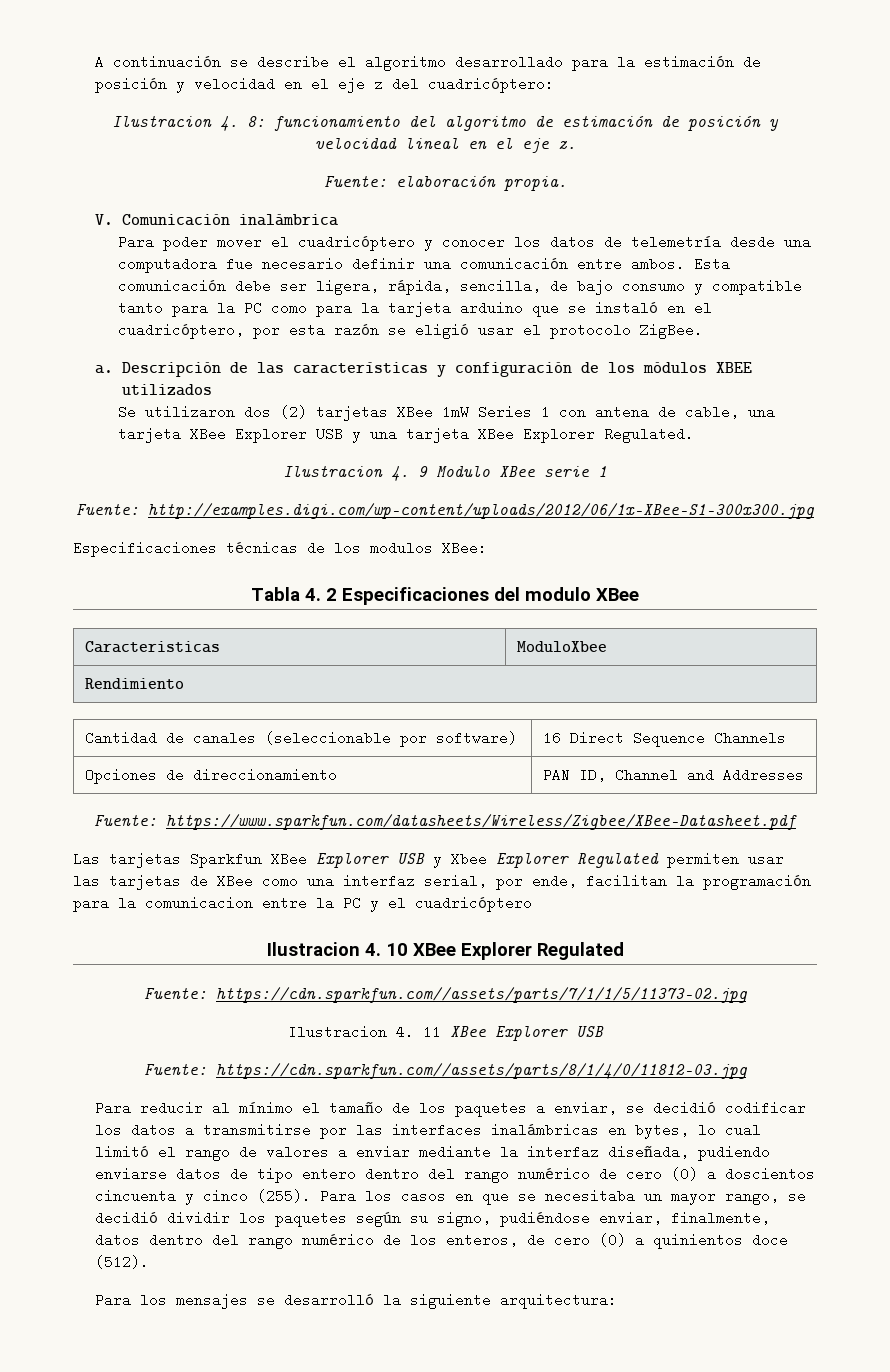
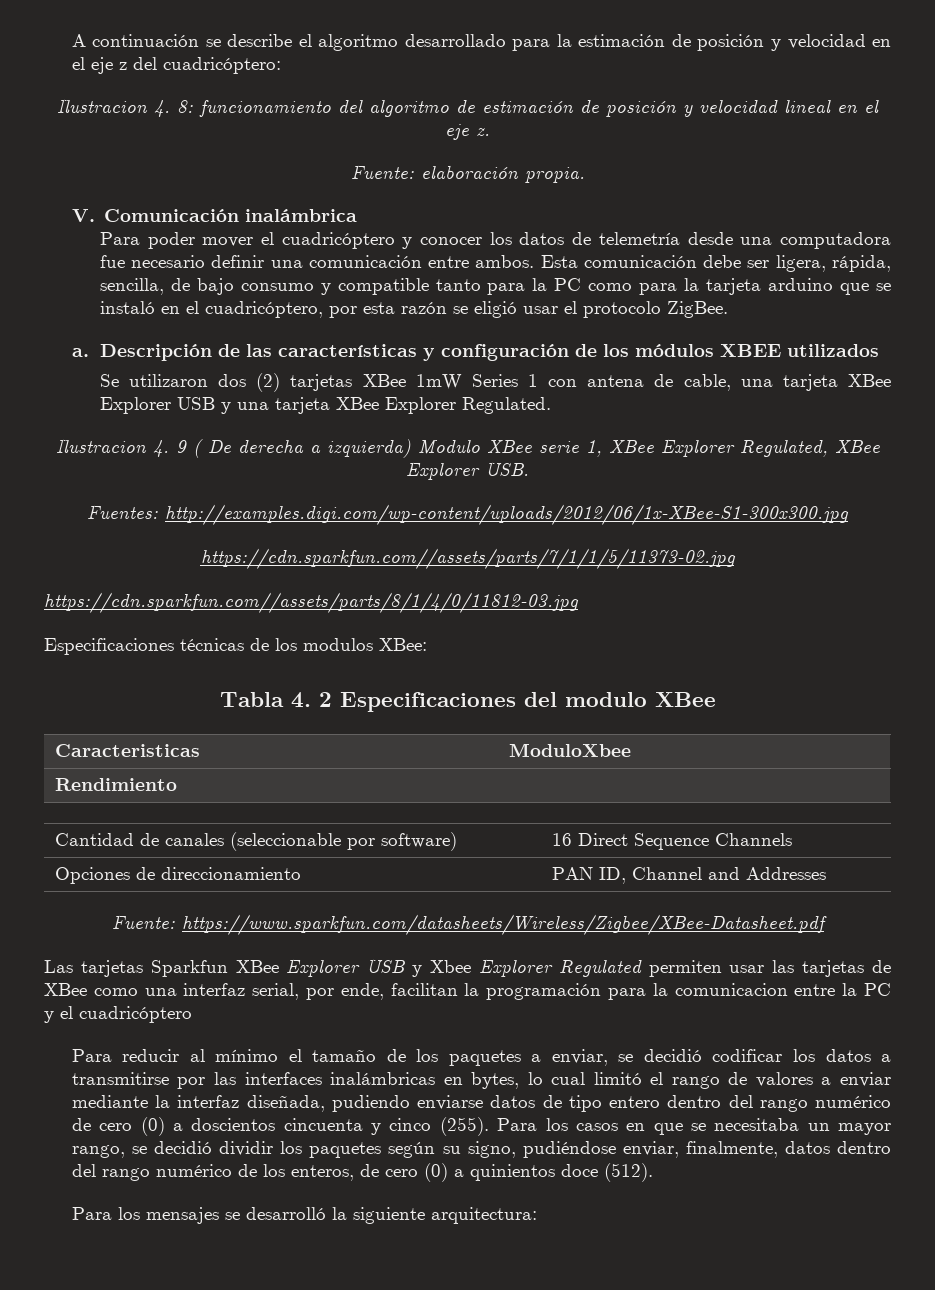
[436,465,607,477] [76,504,139,515] Modulo XBee serie 1 // Fuente: -> [192,439,880,458] [406,462,529,480] [87,505,158,519] ( De derecha a izquierda) Modulo XBee serie 1, XBee Explorer Regulated, XBee Explorer USB. // Fuentes:
(815, 511) none -> [200,548,736,569] [44,592,579,613] // https://cdn.sparkfun.com//assets/parts/7/1/1/5/11373-02.jpg // https://cdn.sparkfun.com//assets/parts/8/1/4/0/11812-03.jpg
[266,942,624,960] [143,987,748,1003] [287,1025,604,1041] [143,1063,748,1079] // Ilustracion 4. 10 XBee Explorer Regulated // Fuente: https://cdn.sparkfun.com//assets/parts/7/1/1/5/11373-02.jpg // Ilustracion 4. 11 XBee Explorer USB // Fuente: https://cdn.sparkfun.com//assets/parts/8/1/4/0/11812-03.jpg -> (192, 1014) none

